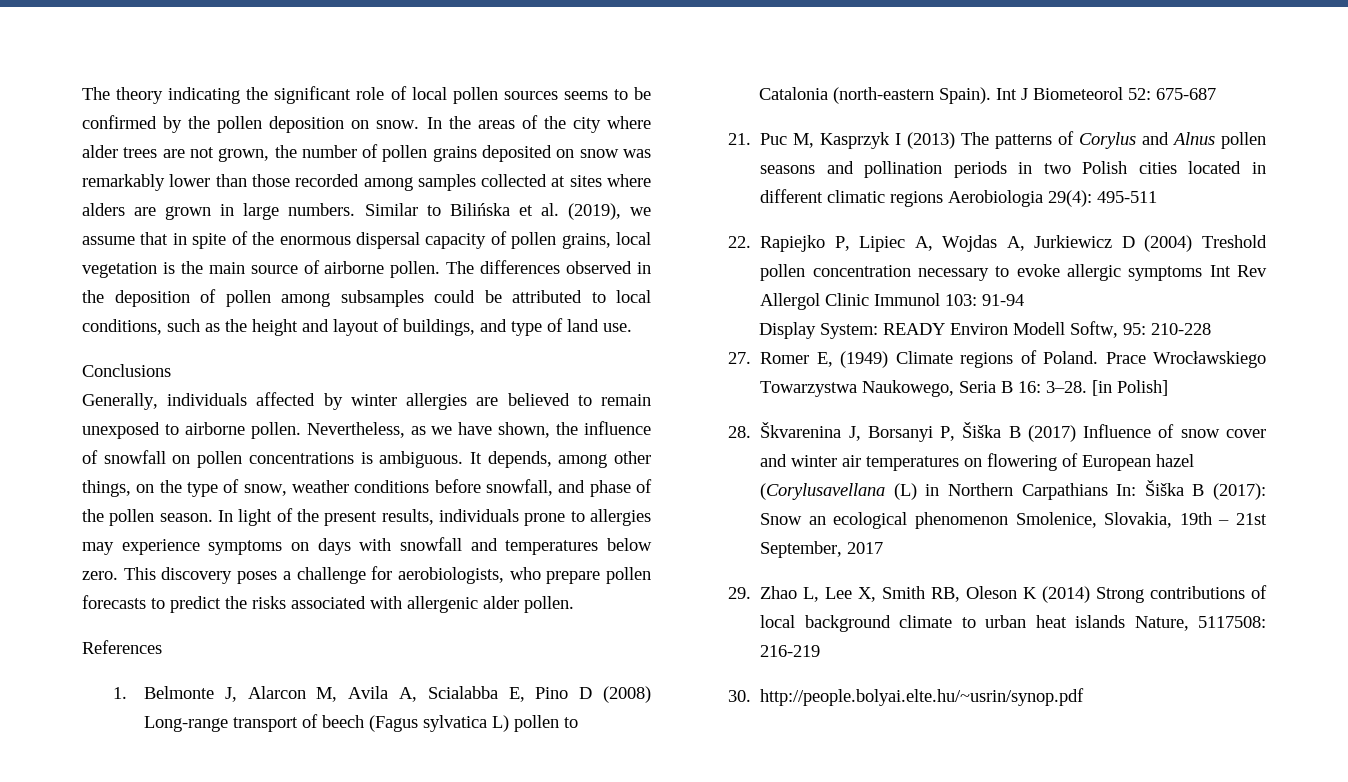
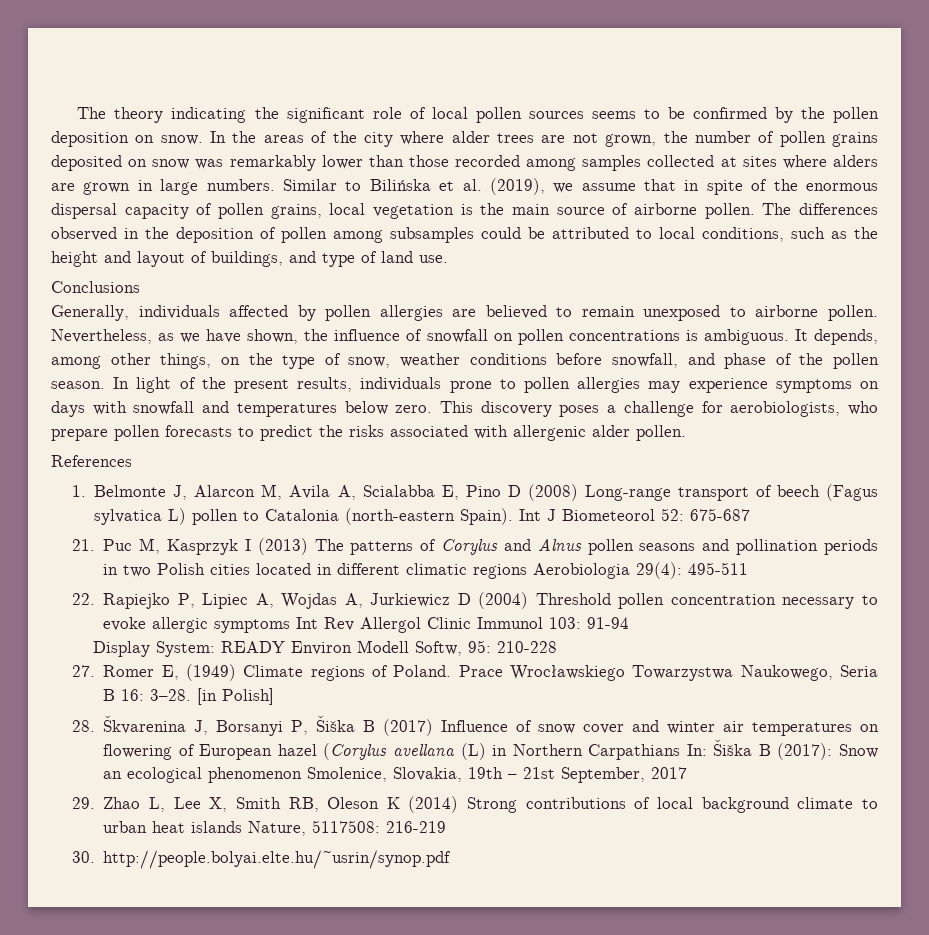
[350,394,397,406] winter -> [325,305,372,321] pollen
(585, 516) none -> [523,377,570,393] pollen
[1202,235,1267,248] Treshold -> [535,593,611,605] Threshold
[760,483,886,500] (Corylusavellana -> [323,743,456,760] (Corylus avellana

